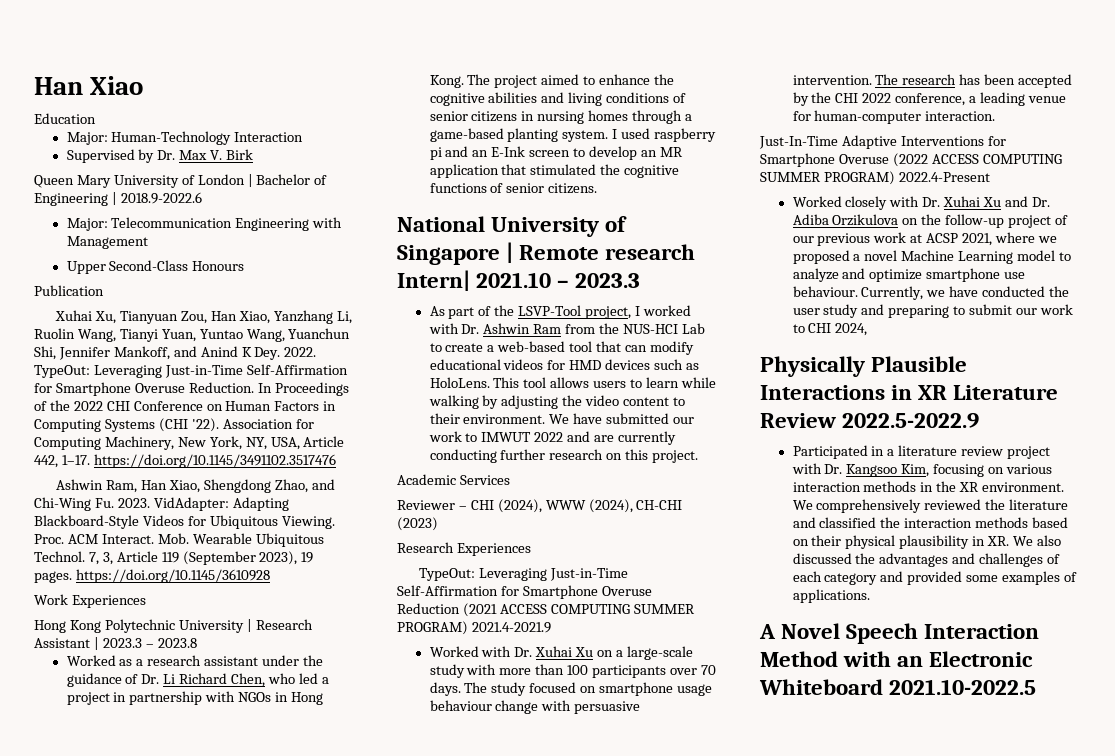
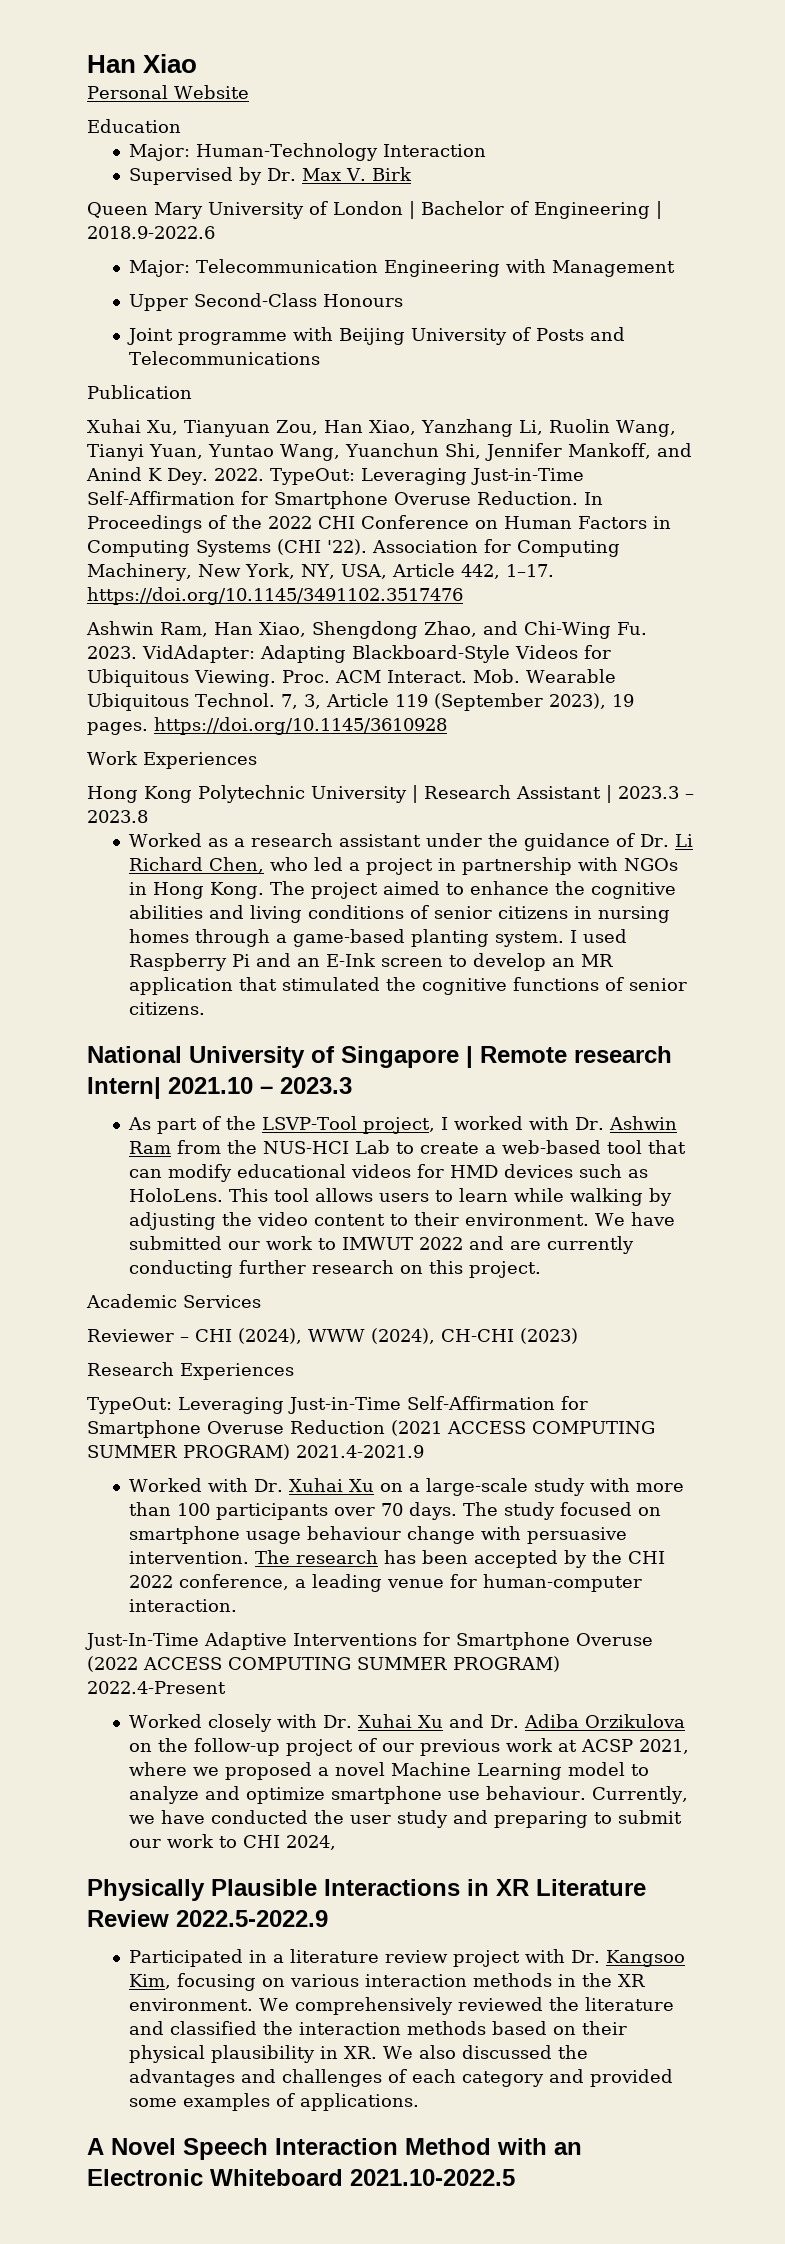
(144, 85) none -> [87,85,249,99] // Personal Website
(245, 266) none -> [127,327,626,345] [129,351,321,365] // Joint programme with Beijing University of Posts and Telecommunications
[654,128,717,142] [429,147,442,160] raspberry pi -> [129,953,251,971] Raspberry Pi

